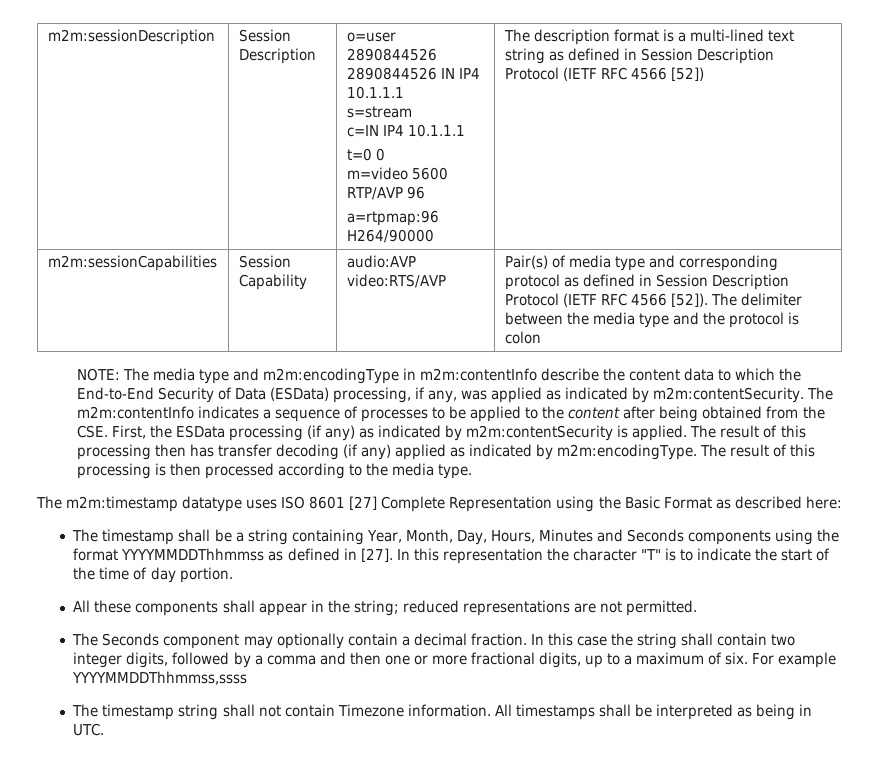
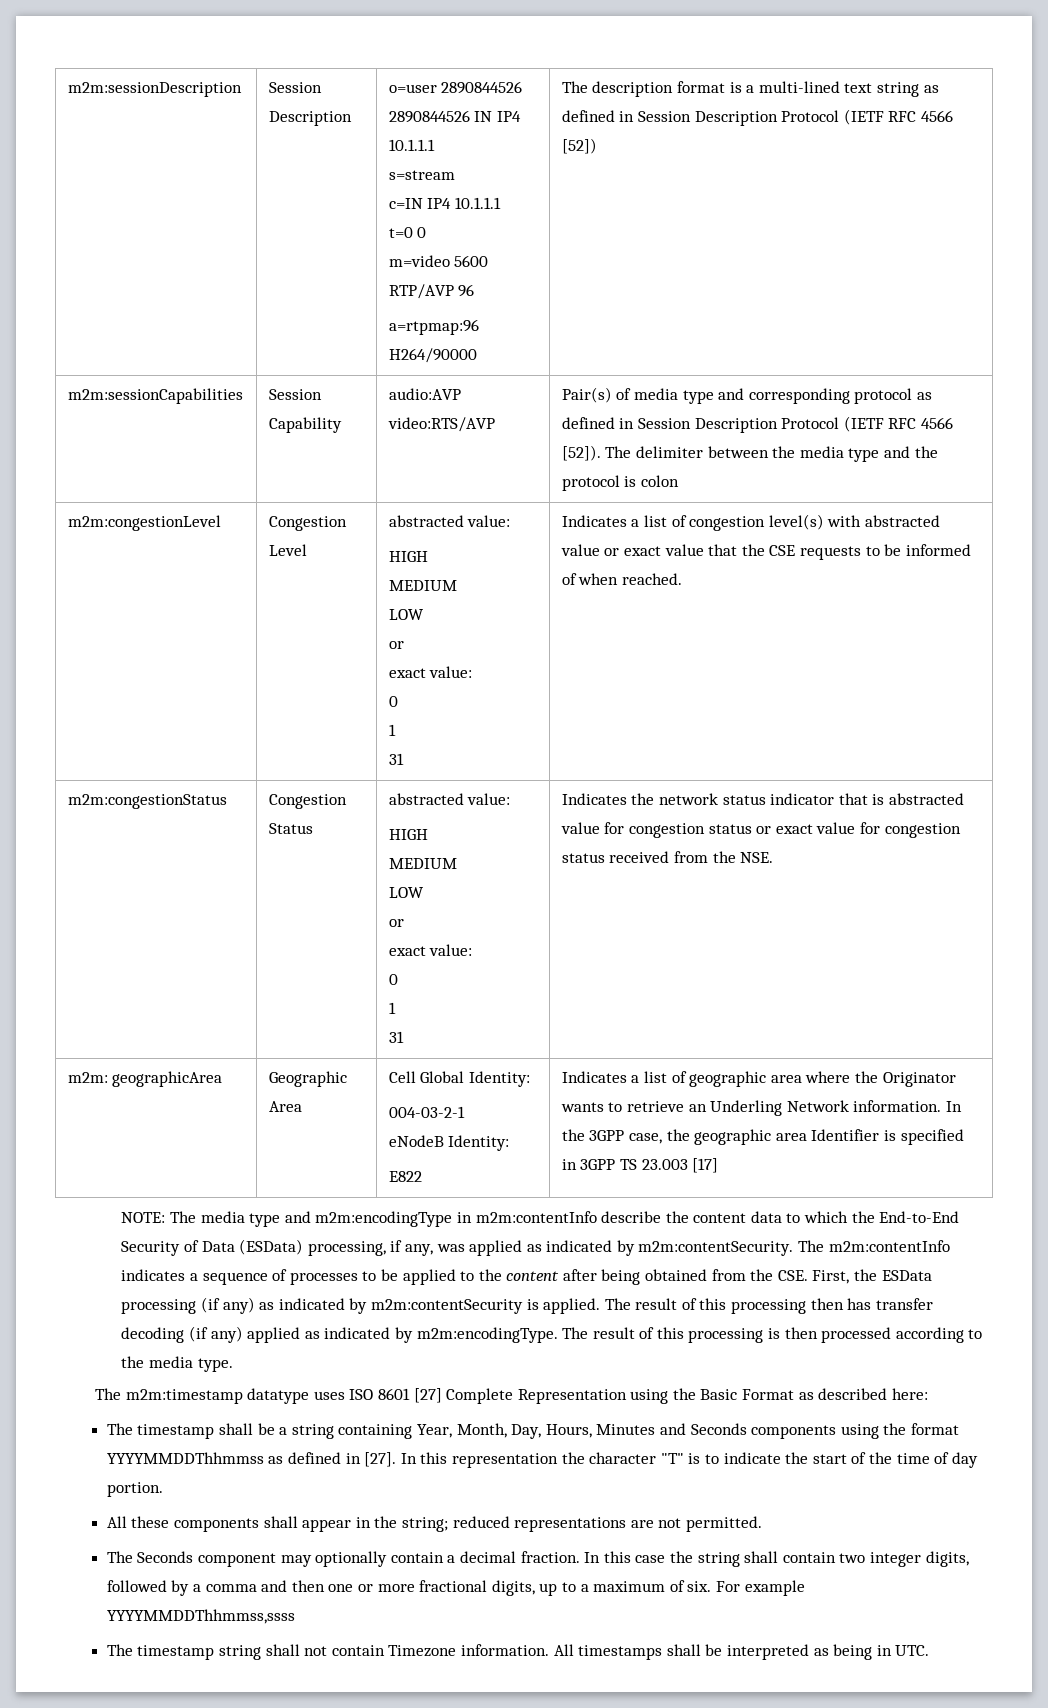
(541, 337) none -> [67,515,221,531] [268,516,347,531] [268,544,307,556] [388,515,511,527] [388,551,428,562] [388,580,457,591] [388,609,424,620] [388,641,404,649] [388,666,473,678] [388,696,398,707] [388,724,396,736] [388,753,404,765] [561,514,940,531] [560,544,971,560] [561,573,683,585] [67,794,227,809] [268,794,347,809] [268,823,313,834] [388,793,511,805] [388,829,428,840] [388,858,457,869] [388,887,424,898] [388,919,404,927] [388,944,473,956] [388,974,398,985] [388,1002,396,1014] [388,1031,404,1043] [561,793,964,805] [560,822,961,838] [561,851,774,863] [67,1071,223,1087] [268,1071,347,1087] [268,1101,302,1112] [388,1071,531,1087] [388,1106,465,1118] [388,1135,510,1151] [388,1171,422,1182] [561,1071,956,1087] [560,1100,962,1116] [561,1129,964,1145] [561,1158,719,1173] // m2m:congestionLevel | Congestion Level | abstracted value: // HIGH // MEDIUM // LOW // or // exact value: // 0 // 1 // 31 | Indicates a list of congestion level(s) with abstracted value or exact value that the CSE requests to be informed of when reached. // m2m:congestionStatus | Congestion Status | abstracted value: // HIGH // MEDIUM // LOW // or // exact value: // 0 // 1 // 31 | Indicates the network status indicator that is abstracted value for congestion status or exact value for congestion status received from the NSE. // m2m: geographicArea | Geographic Area | Cell Global Identity: // 004-03-2-1 // eNodeB Identity: // E822 | Indicates a list of geographic area where the Originator wants to retrieve an Underling Network information. In the 3GPP case, the geographic area Identifier is specified in 3GPP TS 23.003 [17]

